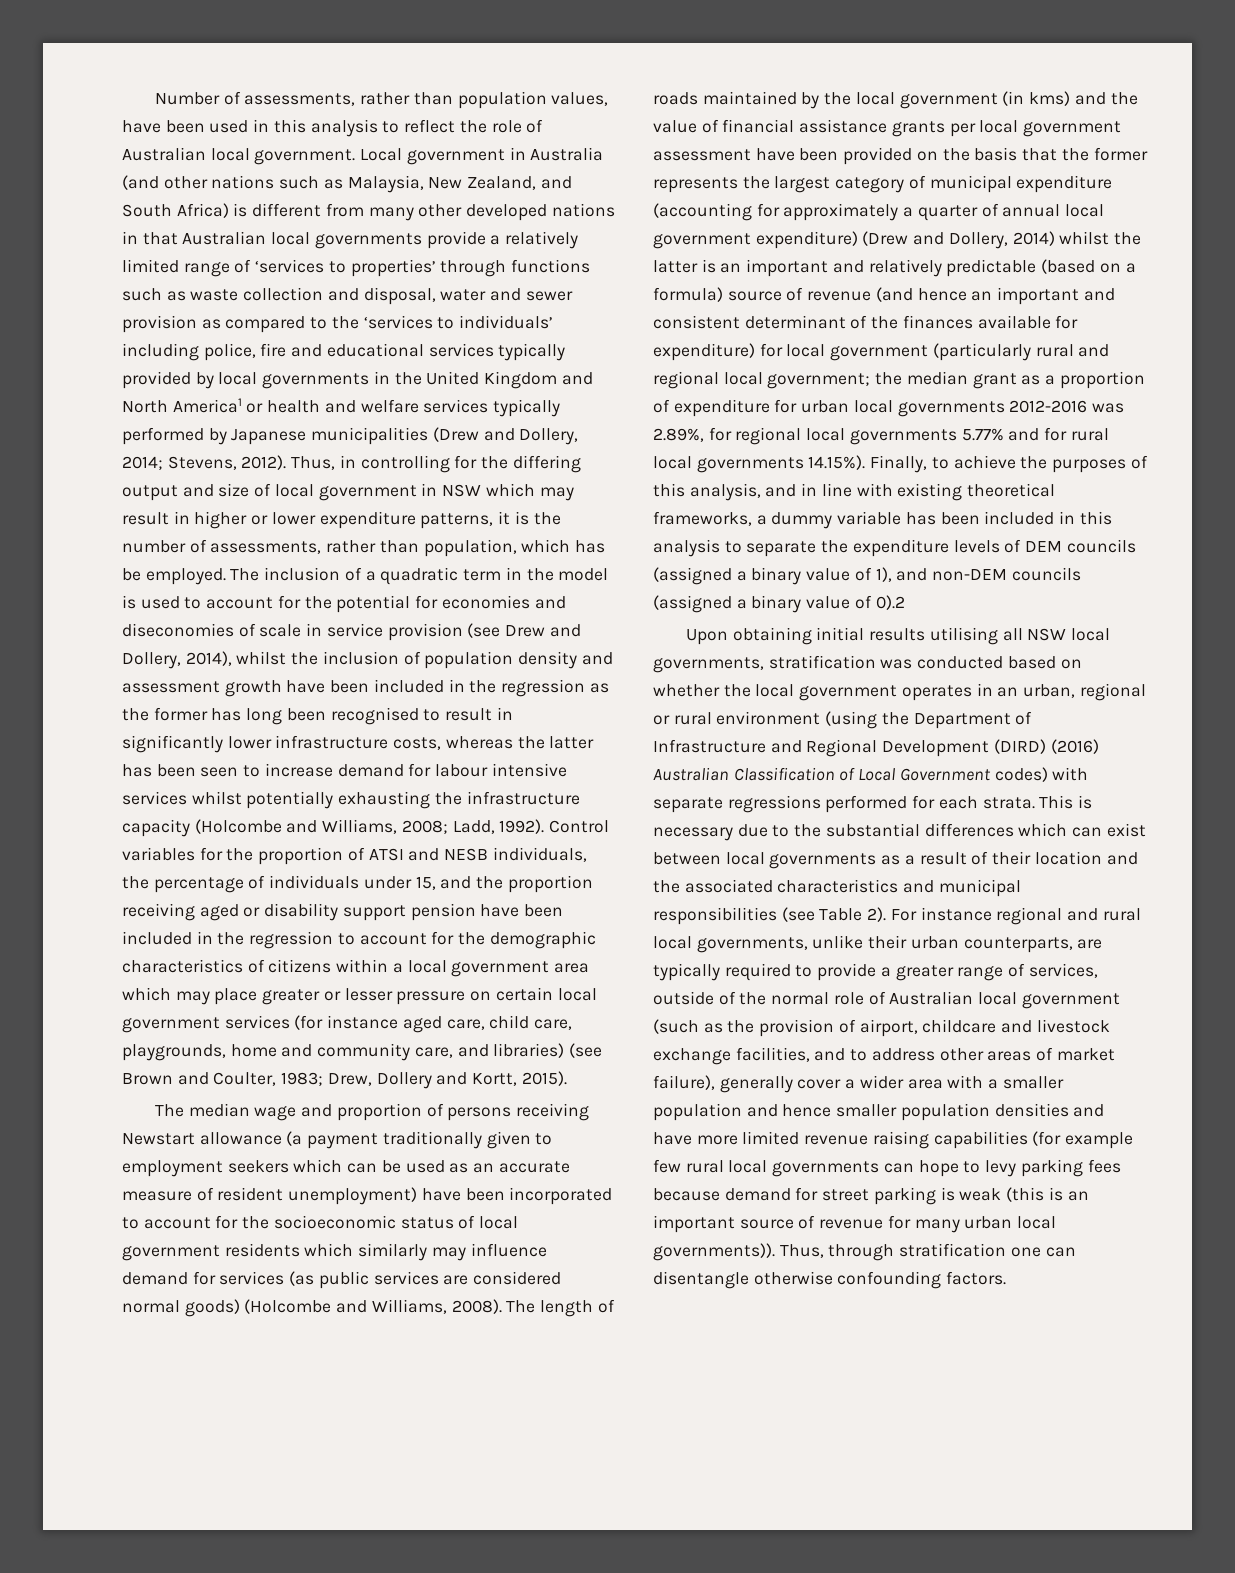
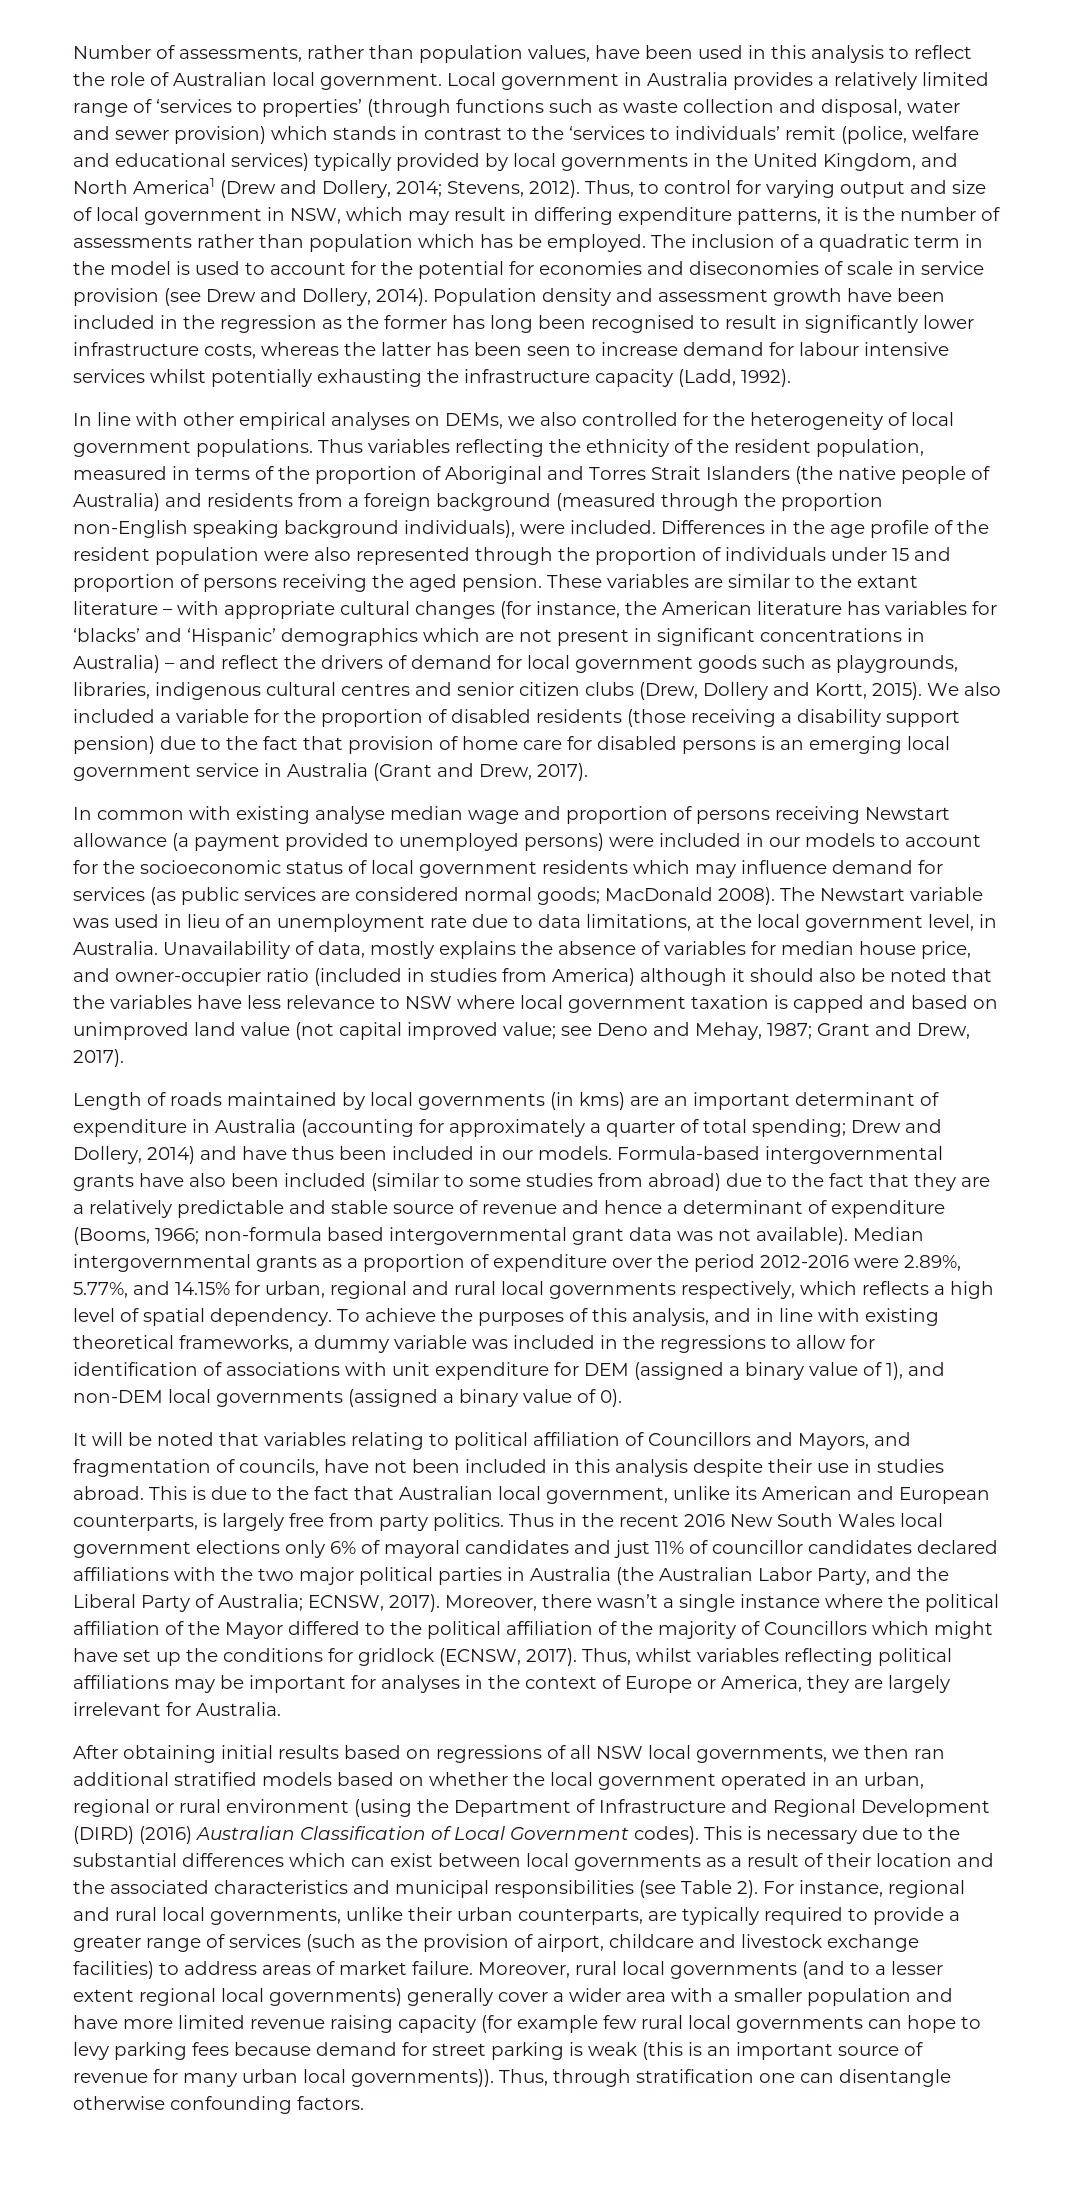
[122,175,572,193] [122,203,615,221] [122,231,486,249] (and other nations such as Malaysia, New Zealand, and South Africa) is different from many other developed nations in that Australian local governments provide -> [733,72,813,90] provides
[440,260,507,277] through -> [367,99,451,117] (through
[122,315,306,333] provision as compared -> [174,126,502,144] provision) which stands in contrast
[122,343,287,361] including police, fire -> [785,126,979,144] remit (police, welfare
[428,343,494,357] services -> [231,153,309,171] services)
[484,371,558,389] Kingdom -> [823,153,916,171] Kingdom,
[246,399,561,417] [122,427,429,445] or health and welfare services typically performed by Japanese municipalities -> (215, 186) none
[339,455,581,473] in controlling for the differing -> [639,180,835,198] to control for varying
[442,484,482,497] NSW -> [290,208,341,224] NSW,
[194,511,316,529] higher or lower -> [534,207,613,225] differing
[210,539,517,557] assessments, rather than population, -> [73,234,413,252] assessments rather than population
[185,651,514,669] 2014), whilst the inclusion of population -> [376,288,537,306] 2014). Population
[194,819,610,834] [122,847,587,865] [122,875,593,893] [122,903,564,921] [122,931,596,949] [122,959,590,977] [122,987,597,1005] [122,1015,573,1033] [122,1043,603,1061] [122,1071,567,1089] [154,1104,184,1117] (Holcombe and Williams, 2008; Ladd, 1992). Control variables for the proportion of ATSI and NESB individuals, the percentage of individuals under 15, and the proportion receiving aged or disability support pension have been included in the regression to account for the demographic characteristics of citizens within a local government area which may place greater or lesser pressure on certain local government services (for instance aged care, child care, playgrounds, home and community care, and libraries) (see Brown and Coulter, 1983; Drew, Dollery and Kortt, 2015). // The -> [678,369,791,387] [73,412,954,430] [73,439,924,457] [73,466,990,484] [73,493,883,511] [73,520,989,538] [73,547,951,565] [73,574,918,592] [73,601,997,619] [73,628,925,646] [73,655,958,673] [73,682,1001,700] [73,709,960,727] [73,736,950,754] [73,763,588,781] [73,806,385,824] (Ladd, 1992). // In line with other empirical analyses on DEMs, we also controlled for the heterogeneity of local government populations. Thus variables reflecting the ethnicity of the resident population, measured in terms of the proportion of Aboriginal and Torres Strait Islanders (the native people of Australia) and residents from a foreign background (measured through the proportion non-English speaking background individuals), were included. Differences in the age profile of the resident population were also represented through the proportion of individuals under 15 and proportion of persons receiving the aged pension. These variables are similar to the extant literature – with appropriate cultural changes (for instance, the American literature has variables for ‘blacks’ and ‘Hispanic’ demographics which are not present in significant concentrations in Australia) – and reflect the drivers of demand for local government goods such as playgrounds, libraries, indigenous cultural centres and senior citizen clubs (Drew, Dollery and Kortt, 2015). We also included a variable for the proportion of disabled residents (those receiving a disability support pension) due to the fact that provision of home care for disabled persons is an emerging local government service in Australia (Grant and Drew, 2017). // In common with existing analyse
[382,1131,553,1149] [122,1159,570,1177] [122,1187,613,1205] traditionally given to employment seekers which can be used as an accurate measure of resident unemployment) have been incorporated -> [285,833,875,851] provided to unemployed persons) were included in our models
[358,1243,428,1261] similarly -> (690, 867) none
[184,1299,615,1317] [653,91,1138,109] [653,119,1122,137] [653,147,1148,165] [653,175,1113,193] goods) (Holcombe and Williams, 2008). The length of roads maintained by the local government (in kms) and the value of financial assistance grants per local government assessment have been provided on the basis that the former represents the largest category of municipal expenditure -> [537,887,983,905] [73,914,997,932] [73,941,971,959] [73,968,992,986] [73,995,998,1013] [73,1022,970,1040] [73,1049,124,1067] [73,1092,939,1110] [73,1119,296,1137] goods; MacDonald 2008). The Newstart variable was used in lieu of an unemployment rate due to data limitations, at the local government level, in Australia. Unavailability of data, mostly explains the absence of variables for median house price, and owner-occupier ratio (included in studies from America) although it should also be noted that the variables have less relevance to NSW where local government taxation is capped and based on unimproved land value (not capital improved value; see Deno and Mehay, 1987; Grant and Drew, 2017). // Length of roads maintained by local governments (in kms) are an important determinant of expenditure in Australia
[1002,204,1105,217] [653,231,1142,249] [653,259,1136,277] [653,287,1115,305] [653,315,1079,329] [653,343,1110,361] [653,371,1017,389] annual local government expenditure) (Drew and Dollery, 2014) whilst the latter is an important and relatively predictable (based on a formula) source of revenue (and hence an important and consistent determinant of the finances available for expenditure) for local government (particularly rural and regional local government; the median grant -> [703,1119,942,1137] [73,1146,943,1164] [73,1173,990,1191] [73,1200,945,1218] [73,1227,924,1245] [73,1254,317,1272] total spending; Drew and Dollery, 2014) and have thus been included in our models. Formula-based intergovernmental grants have also been included (similar to some studies from abroad) due to the fact that they are a relatively predictable and stable source of revenue and hence a determinant of expenditure (Booms, 1966; non-formula based intergovernmental grant data was not available). Median intergovernmental grants
[774,399,1125,417] [653,427,1109,445] [653,455,949,473] for urban local governments 2012-2016 was 2.89%, for regional local governments 5.77% and for rural local governments 14.15%). Finally, to -> [612,1254,961,1272] [73,1281,994,1299] [73,1308,360,1326] over the period 2012-2016 were 2.89%, 5.77%, and 14.15% for urban, regional and rural local governments respectively, which reflects a high level of spatial dependency. To
[905,511,1112,525] [653,539,1136,557] has been included in this analysis to separate the expenditure levels of DEM councils -> [472,1335,875,1353] [73,1362,629,1380] was included in the regressions to allow for identification of associations with unit expenditure for DEM
[1011,567,1081,581] [653,595,905,613] [685,627,1110,645] [653,655,1004,673] councils (assigned a binary value of 0).2 // Upon obtaining initial results utilising all NSW local governments, stratification was conducted -> [168,1389,622,1407] [73,1432,911,1450] [73,1459,944,1477] [73,1486,990,1504] [73,1513,943,1531] [73,1540,998,1558] [73,1567,949,1585] [73,1594,999,1612] [73,1621,993,1639] [73,1648,952,1666] [73,1675,950,1693] [73,1702,281,1716] [73,1745,945,1763] [73,1772,332,1786] local governments (assigned a binary value of 0). // It will be noted that variables relating to political affiliation of Councillors and Mayors, and fragmentation of councils, have not been included in this analysis despite their use in studies abroad. This is due to the fact that Australian local government, unlike its American and European counterparts, is largely free from party politics. Thus in the recent 2016 New South Wales local government elections only 6% of mayoral candidates and just 11% of councillor candidates declared affiliations with the two major political parties in Australia (the Australian Labor Party, and the Liberal Party of Australia; ECNSW, 2017). Moreover, there wasn’t a single instance where the political affiliation of the Mayor differed to the political affiliation of the majority of Councillors which might have set up the conditions for gridlock (ECNSW, 2017). Thus, whilst variables reflecting political affiliations may be important for analyses in the context of Europe or America, they are largely irrelevant for Australia. // After obtaining initial results based on regressions of all NSW local governments, we then ran additional stratified models
[901,685,972,701] operates -> [721,1772,807,1790] operated
[994,767,1089,782] [653,795,1035,813] codes) with separate regressions performed for each strata. -> [634,1826,699,1844] codes).
[920,907,992,921] instance -> [799,1880,883,1897] instance,
[1028,963,1098,978] [653,991,1120,1009] services, outside of the normal role of Australian local government -> [229,1934,301,1948] services
[735,1047,846,1062] facilities, and -> [73,1961,154,1979] facilities)
[939,1048,984,1061] other -> (257, 1968) none
[653,1075,715,1090] failure), -> [412,1961,943,1979] [73,1988,402,2006] failure. Moreover, rural local governments (and to a lesser extent regional local governments)
[782,1103,1105,1121] hence smaller population densities and -> (953, 1995) none
[933,1131,1028,1149] capabilities -> [398,2015,476,2033] capacity

